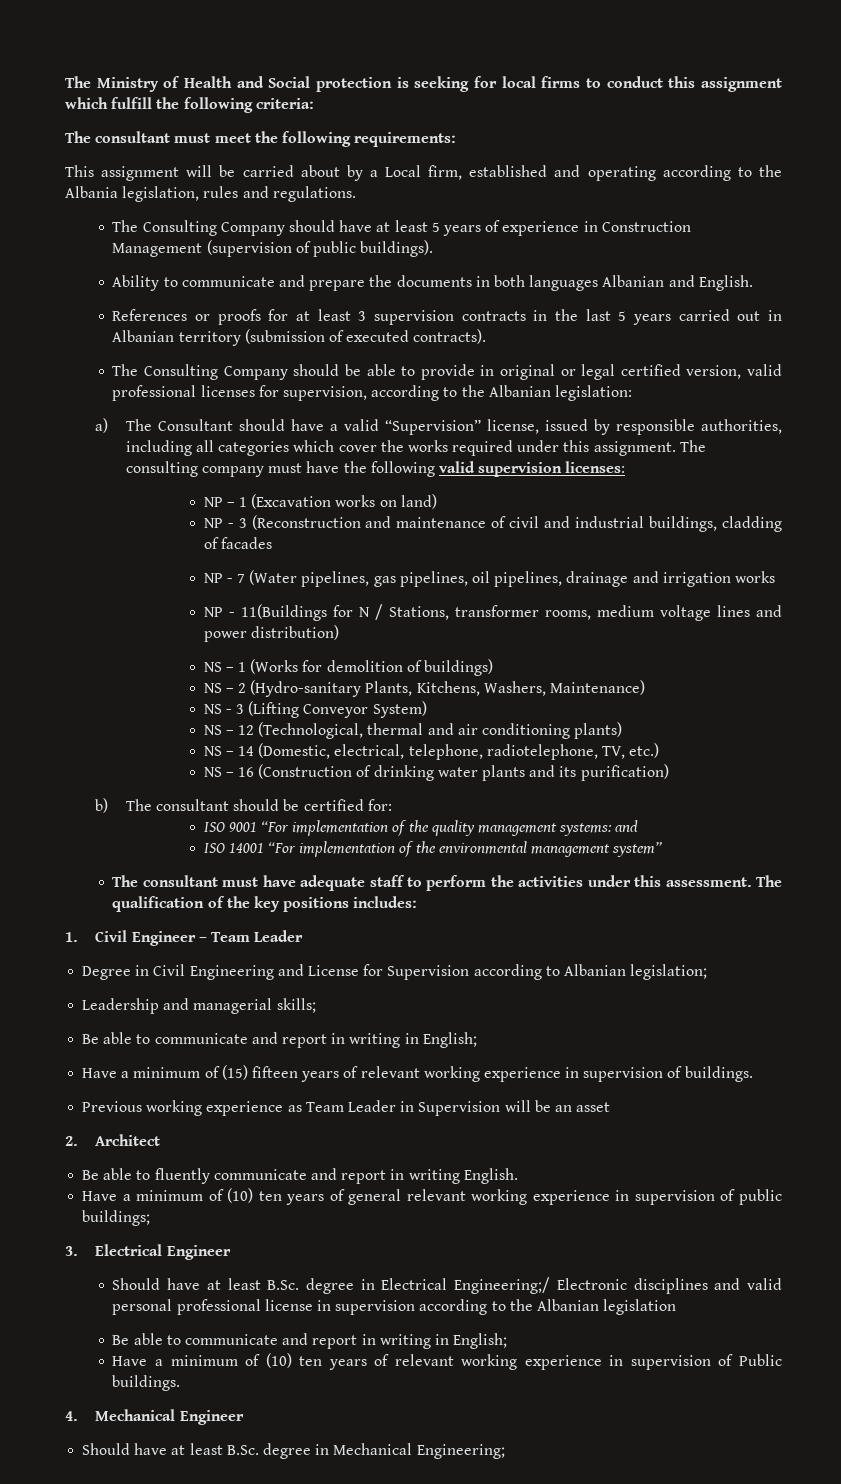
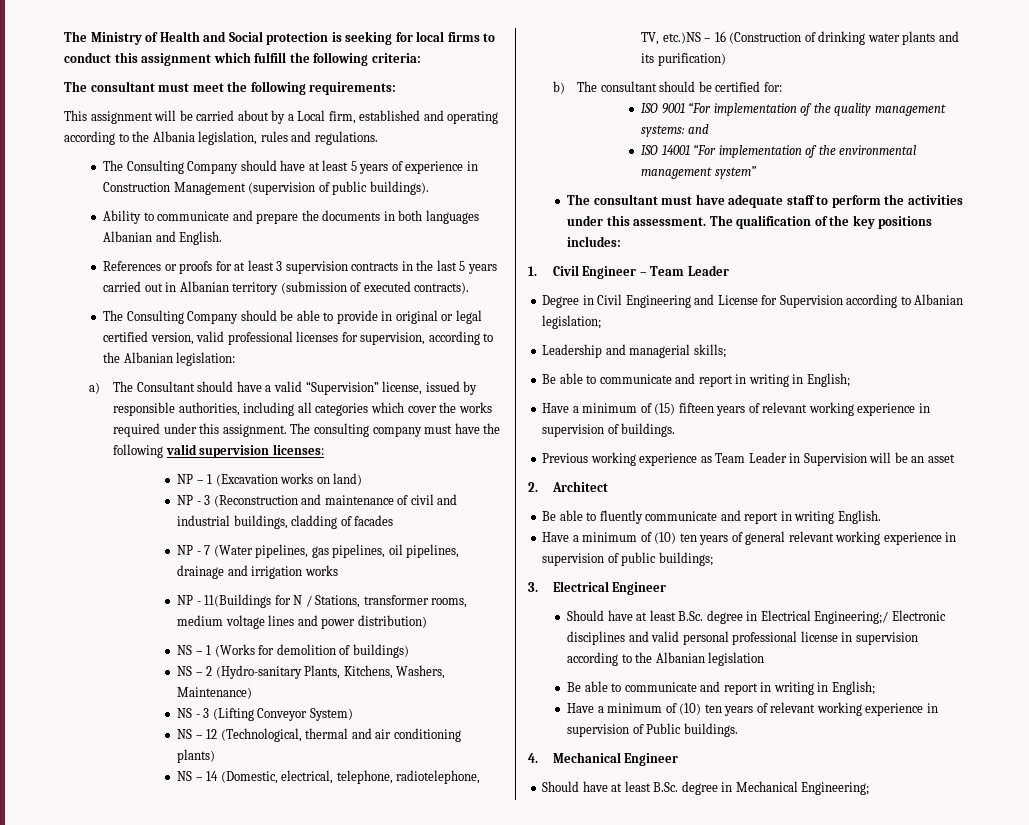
[629,743,660,758] [203,767,222,777] etc.) // NS -> [662,32,701,44] etc.)NS

